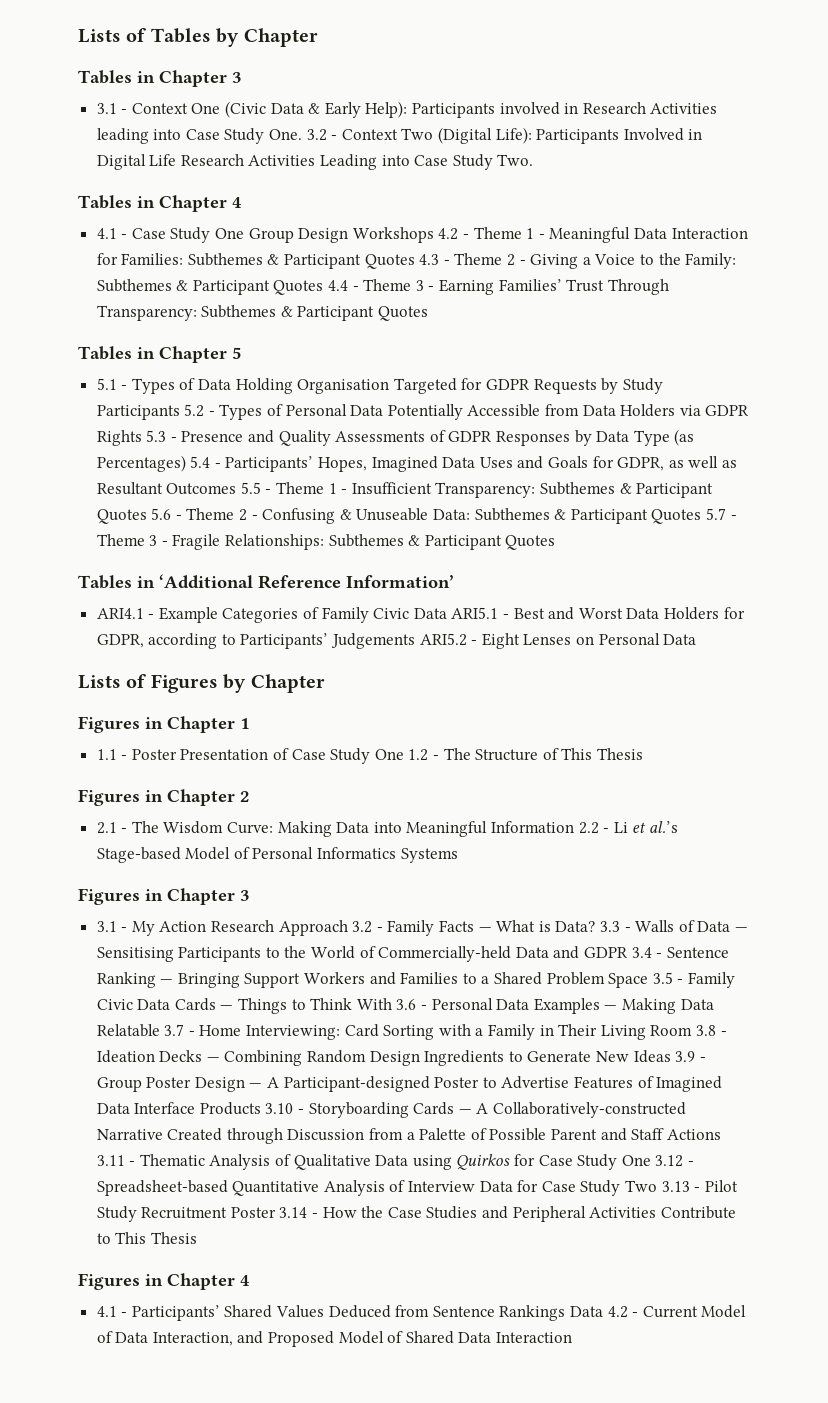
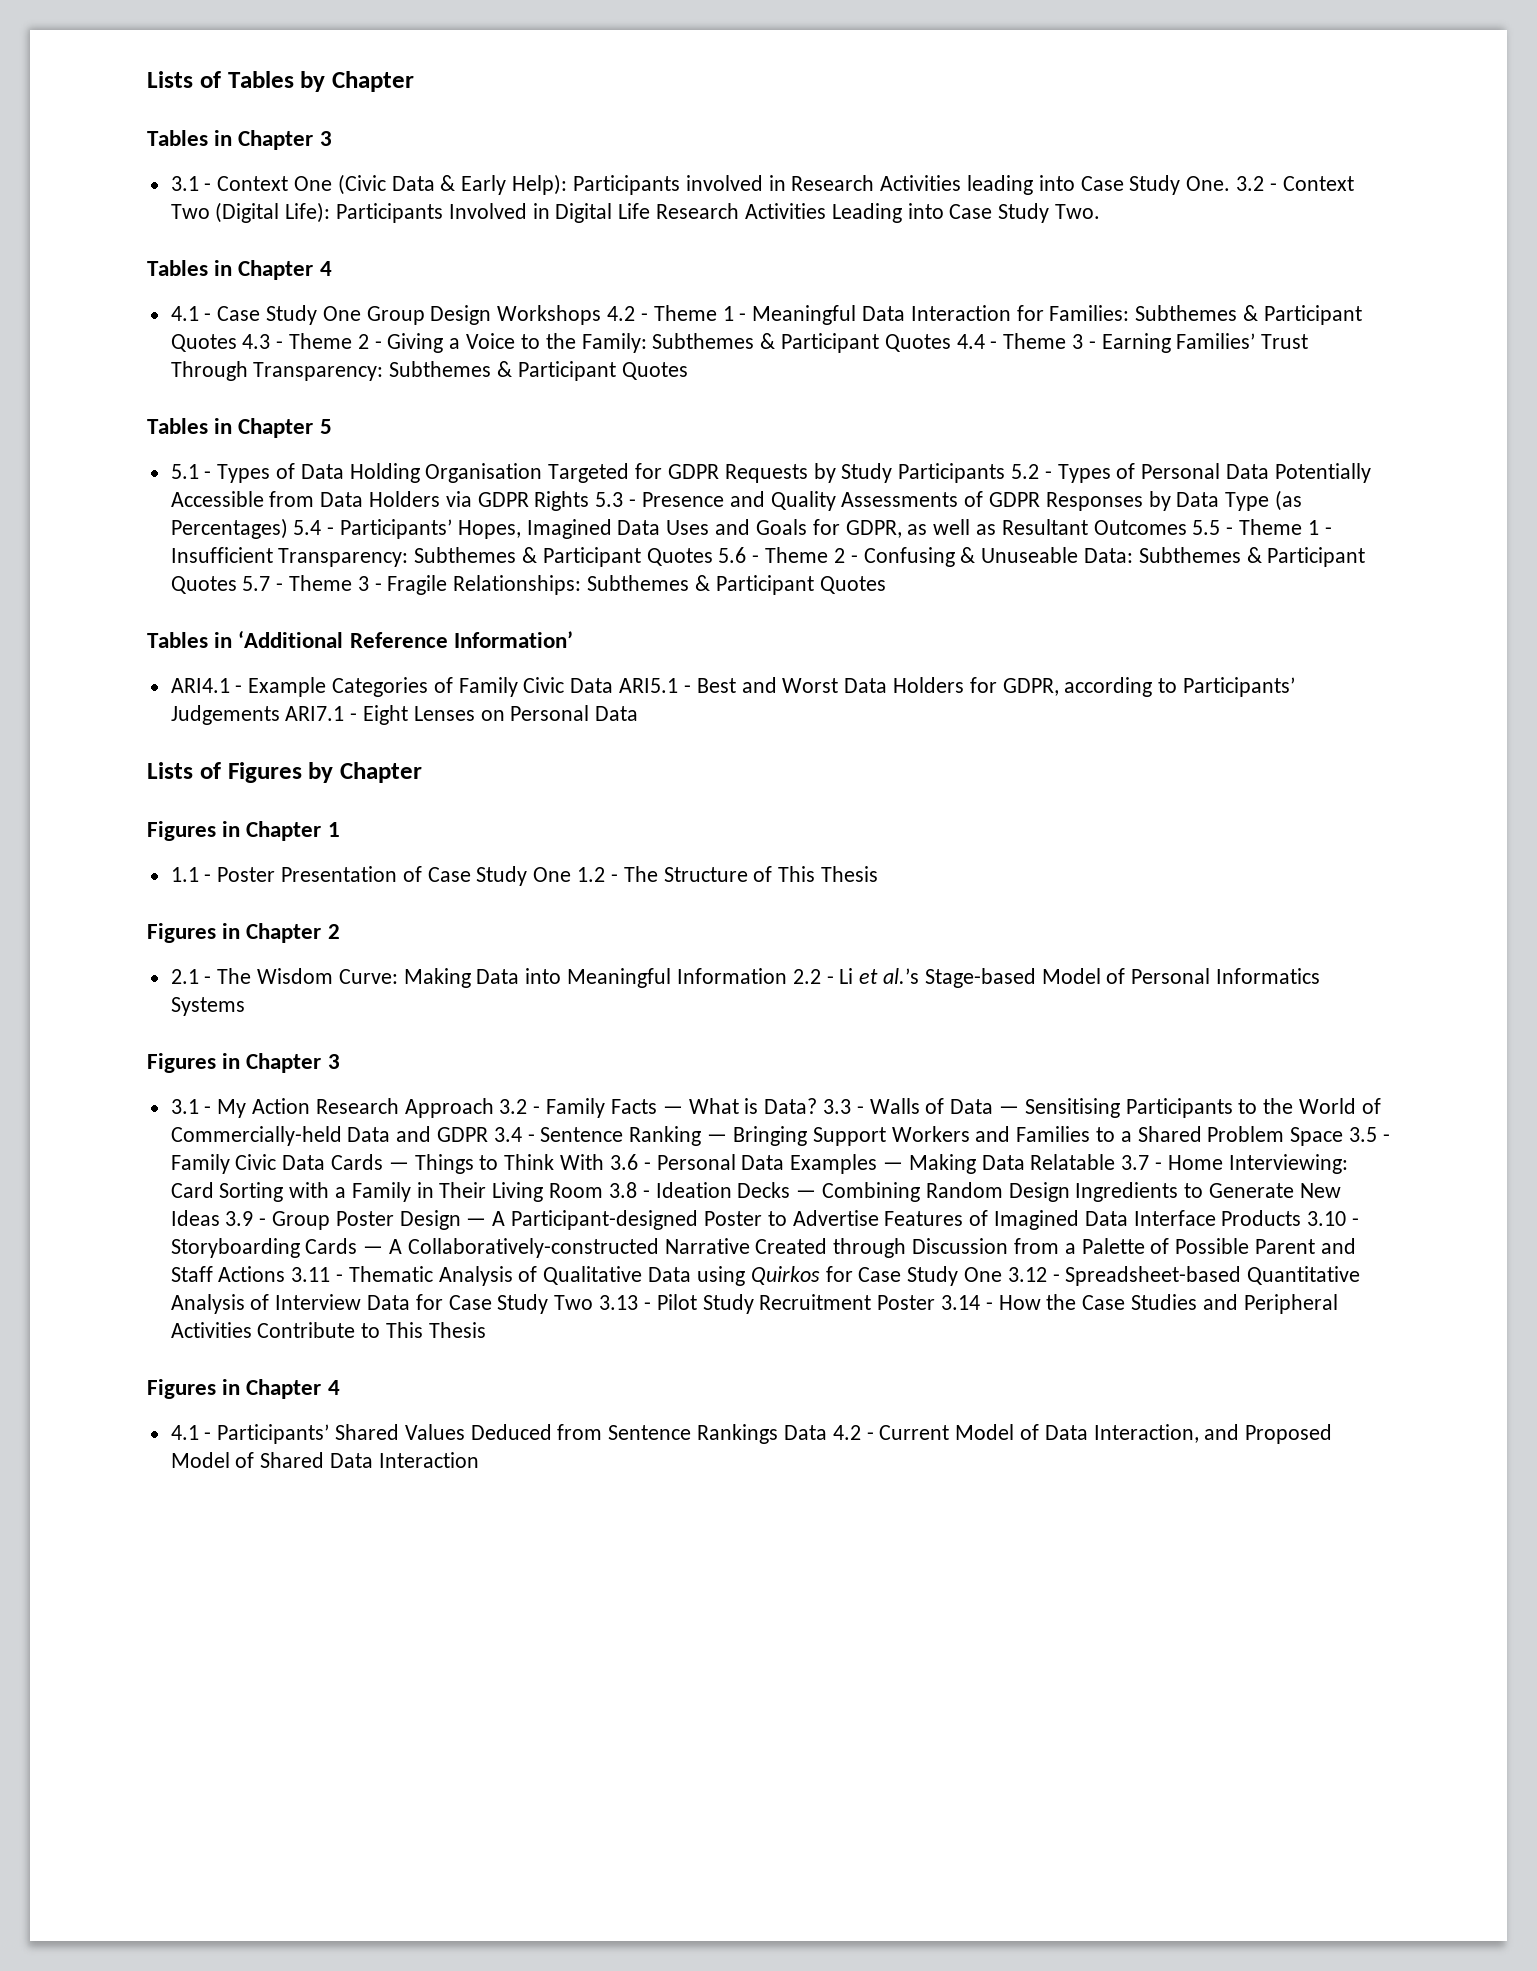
[419,633,467,646] ARI5.2 -> [285,706,345,721] ARI7.1

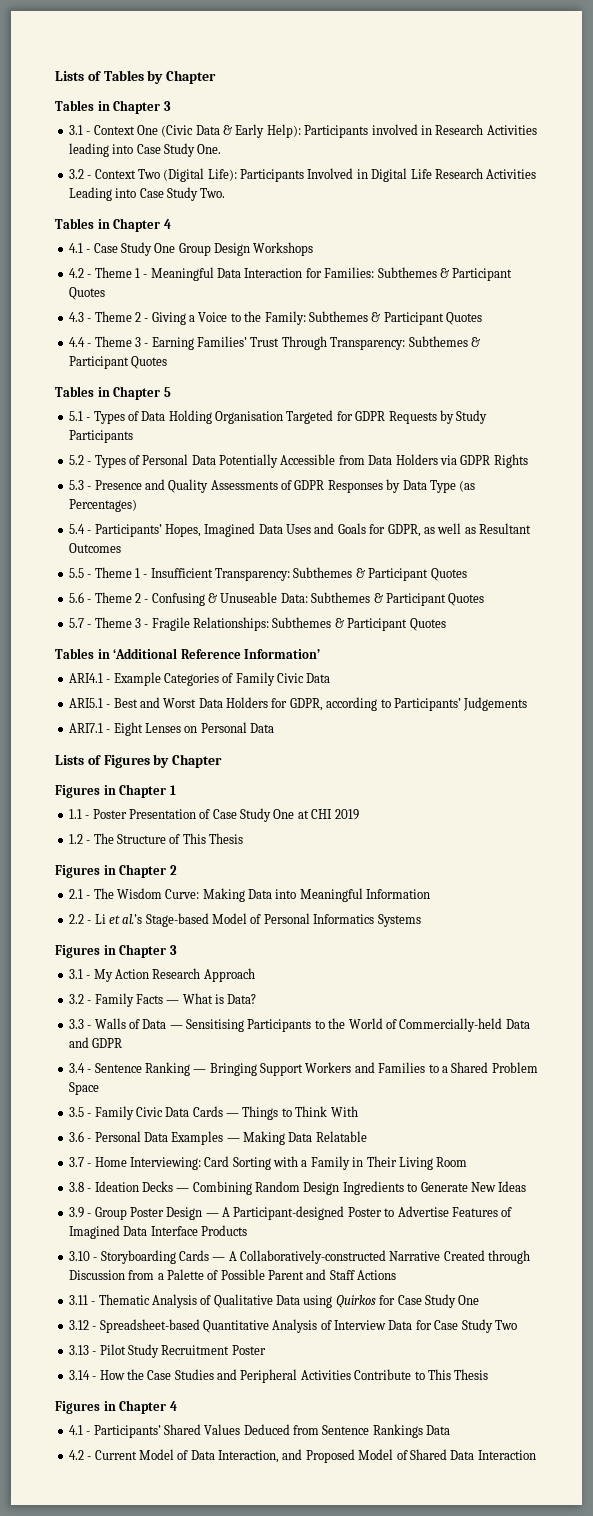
(1231, 183) none -> (222, 149) //
(602, 315) none -> (314, 249) //
(237, 343) none -> (105, 293) //
(951, 343) none -> (482, 318) //
(1006, 473) none -> (133, 436) //
(590, 501) none -> (528, 461) //
(288, 528) none -> (137, 505) //
(1187, 527) none -> (121, 548) //
(713, 557) none -> (467, 574) //
(237, 585) none -> (485, 599) //
(614, 685) none -> (331, 678) //
(280, 715) none -> (528, 704) //
(572, 874) none -> [297,809,359,820] at CHI 2019 //
(787, 976) none -> (431, 894) //
(494, 1108) none -> (255, 975) //
(818, 1106) none -> (257, 999) //
(489, 1134) none -> (123, 1043) //
(1344, 1136) none -> (99, 1088) //
(605, 1162) none -> (358, 1111) //
(1116, 1162) none -> (367, 1136) //
(604, 1190) none -> (468, 1162) //
(220, 1218) none -> (527, 1186) //
(1302, 1218) none -> (247, 1230) //
(286, 1274) none -> (397, 1275) //
(1002, 1274) none -> (480, 1300) //
(594, 1302) none -> (517, 1325) //
(936, 1302) none -> (266, 1350) //
(827, 1432) none -> (451, 1430) //

